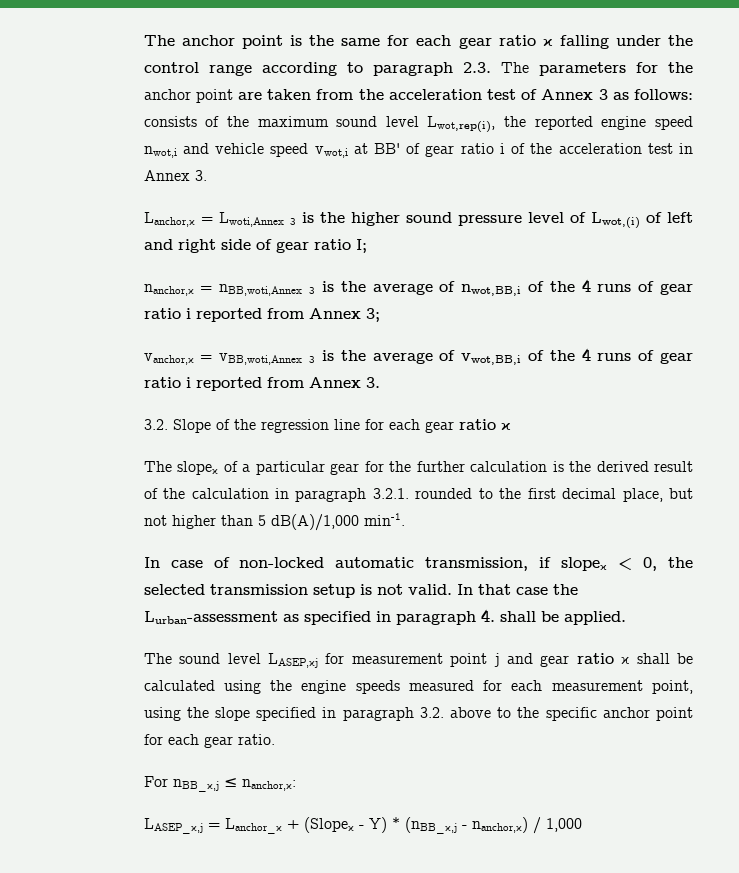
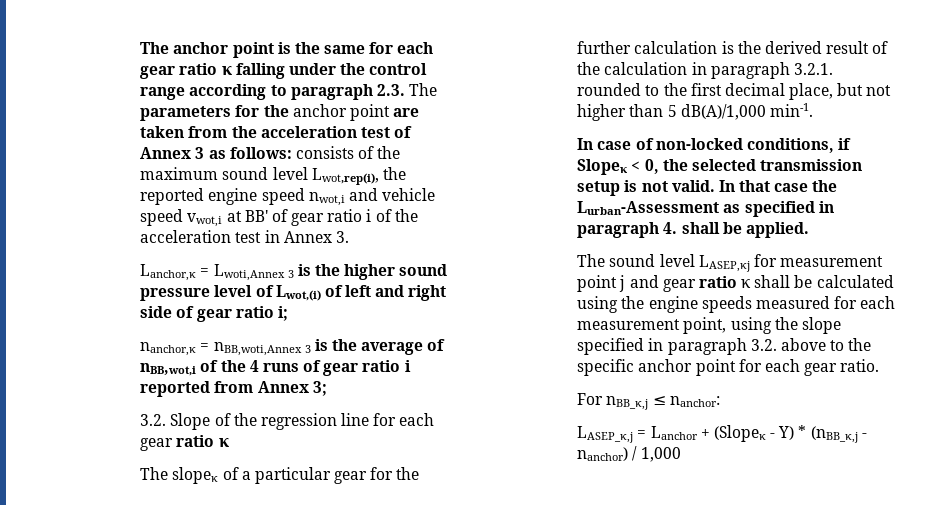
[355,239,367,253] I; -> [277,306,288,321] i;
[461,284,522,296] nwot,BB,i -> [140,363,197,376] nBB,wot,i
[143,348,693,365] [143,377,380,391] // vanchor,κ = vBB,woti,Annex 3 is the average of vwot,BB,i of the 4 runs of gear ratio i reported from Annex 3. -> (327, 388) none
[335,557,608,571] automatic transmission, if slopeκ -> [746,138,852,153] [577,159,628,175] conditions, if Slopeκ
[143,611,278,624] Lurban-assessment -> [577,201,720,215] Lurban-Assessment
[241,779,296,791] nanchor,κ: -> [669,396,720,407] nanchor:
[224,818,282,834] Lanchor_κ -> [650,426,698,440] Lanchor
[471,817,528,833] nanchor,κ) -> [577,447,629,461] nanchor)

